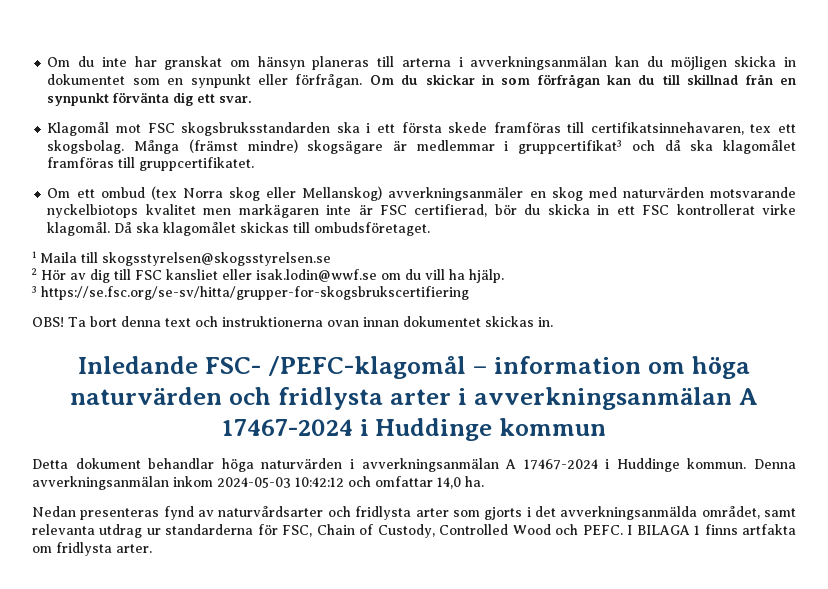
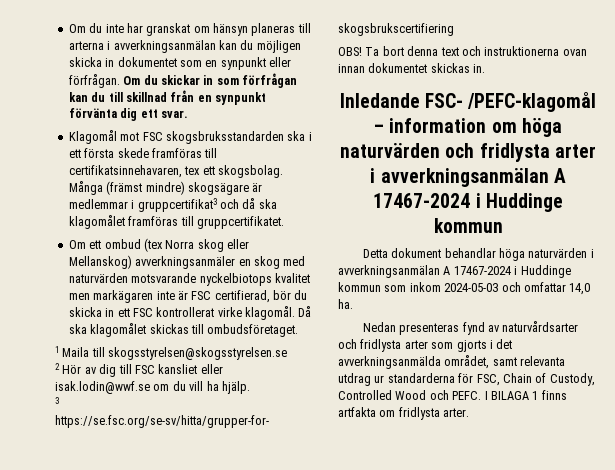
[687,458,797,469] [32,476,169,490] kommun. Denna avverkningsanmälan -> [338,282,407,292] kommun som
[295,477,344,487] 10:42:12 -> (499, 287) none

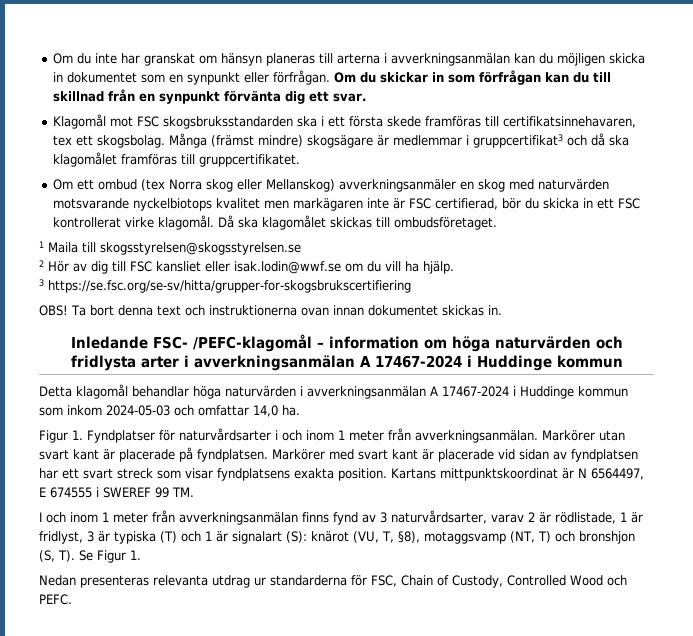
[391,248,442,258] dokument -> [76,384,128,399] klagomål
[362,321,579,335] [338,339,513,352] [338,355,517,369] Nedan presenteras fynd av naturvårdsarter och fridlysta arter som gjorts i det avverkningsanmälda området, samt -> [39,428,625,443] [39,447,638,462] [39,468,644,481] [39,487,194,498] [39,510,643,525] [39,531,635,544] [39,550,141,563] [39,575,149,588] Figur 1. Fyndplatser för naturvårdsarter i och inom 1 meter från avverkningsanmälan. Markörer utan svart kant är placerade på fyndplatsen. Markörer med svart kant är placerade vid sidan av fyndplatsen har ett svart streck som visar fyndplatsens exakta position. Kartans mittpunktskoordinat är N 6564497, E 674555 i SWEREF 99 TM. // I och inom 1 meter från avverkningsanmälan finns fynd av 3 naturvårdsarter, varav 2 är rödlistade, 1 är fridlyst, 3 är typiska (T) och 1 är signalart (S): knärot (VU, T, §8), motaggsvamp (NT, T) och bronshjon (S, T). Se Figur 1. // Nedan presenteras
[484,390,567,400] [338,407,470,420] I BILAGA 1 finns artfakta om fridlysta arter. -> (72, 599) none

